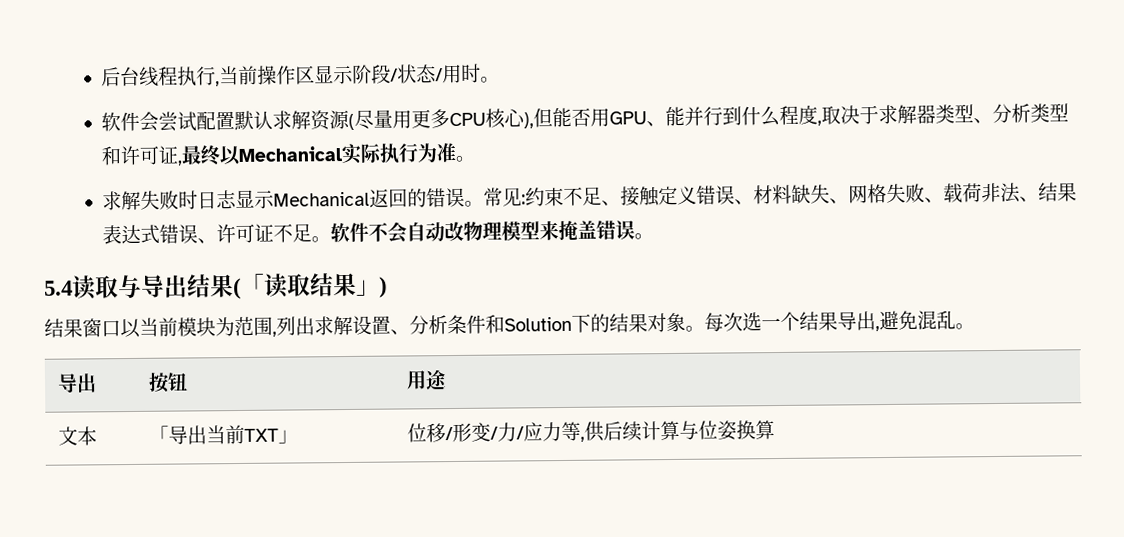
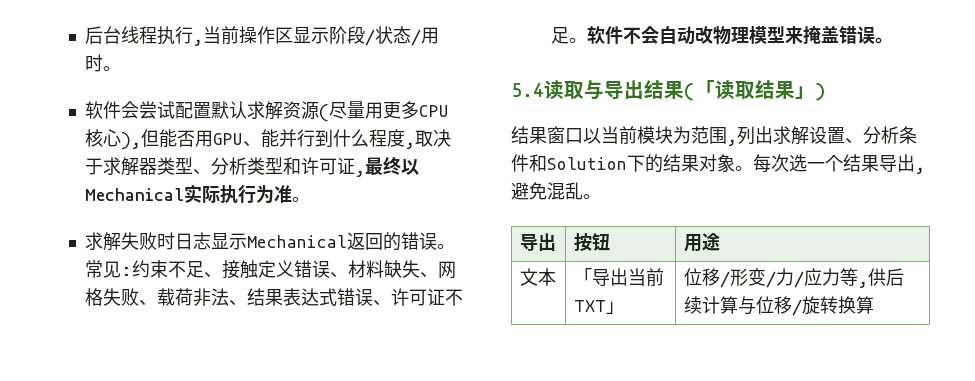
[716,420,737,441] 姿 -> [773,296,838,316] 移/旋转

